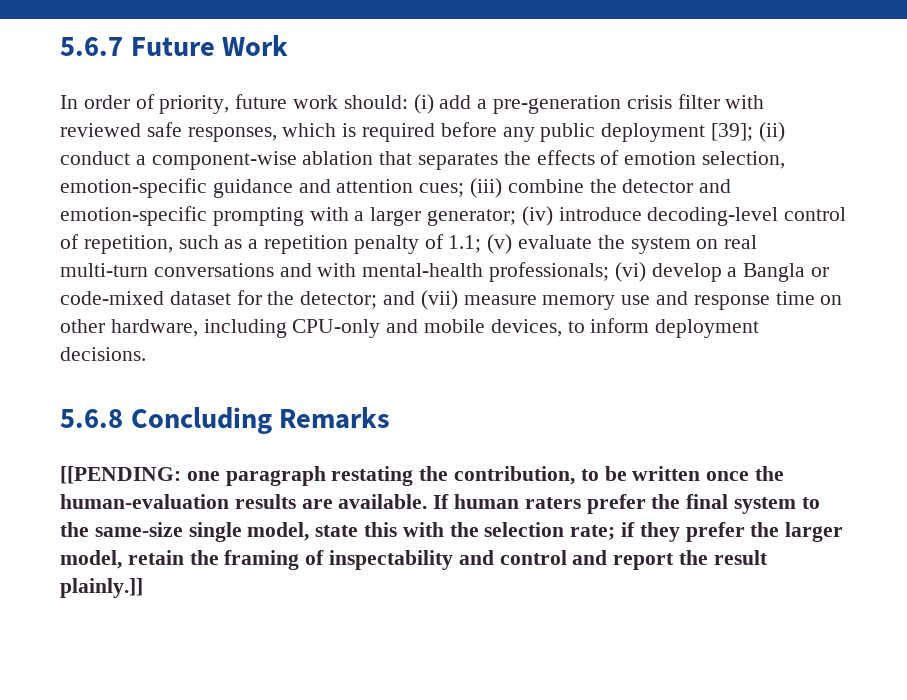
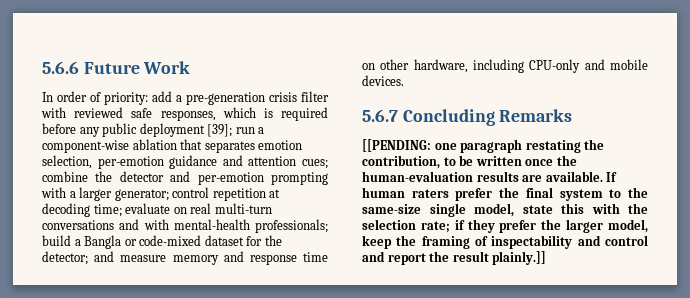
[60,37,123,56] 5.6.7 -> [42,61,79,74] 5.6.6
[159,94,434,114] priority, future work should: (i) -> [104,92,148,105] priority:
[758,122,785,142] [60,151,130,165] (ii) conduct -> [235,127,255,134] run
[503,150,620,165] the effects of -> (255, 147) none
[60,178,207,198] emotion-specific -> [97,156,164,169] per-emotion
[470,178,503,198] (iii) -> (328, 164) none
[60,206,207,226] emotion-specific -> [197,172,264,185] per-emotion
[521,206,847,226] [60,234,691,254] (iv) introduce decoding-level control of repetition, such as a repetition penalty of 1.1; (v) evaluate the system -> [172,187,281,201] [42,203,171,217] control repetition at decoding time; evaluate
[614,262,722,282] (vi) develop -> [42,235,71,246] build
[420,290,458,310] (vii) -> (115, 256) none
[621,295,651,305] use -> (219, 260) none
[490,318,760,338] [60,347,146,361] [60,409,123,428] devices, to inform deployment decisions. // 5.6.8 -> [362,75,404,86] [362,109,398,122] devices. // 5.6.7
[127,550,184,565] retain -> [362,235,392,249] keep

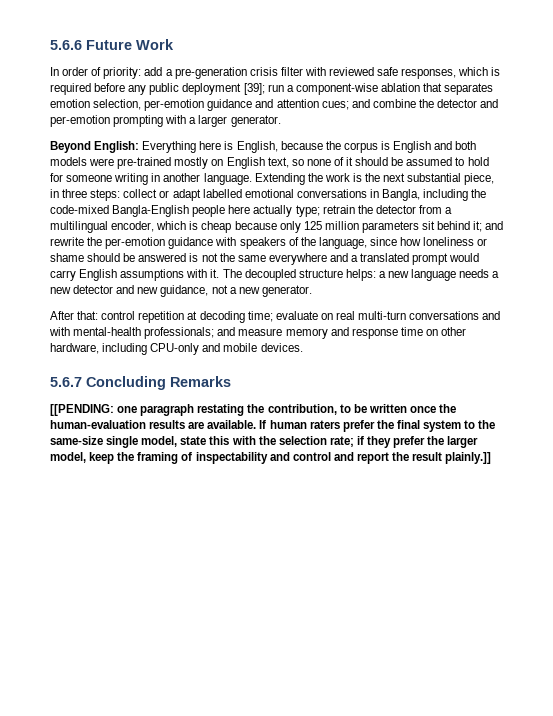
(328, 164) none -> [351,99,370,108] and
[114,189,169,201] generator; -> [230,115,281,127] [50,141,477,153] [50,157,489,169] [50,173,495,185] [50,189,487,201] [50,205,453,217] [50,221,504,233] [50,237,488,249] [50,253,480,265] [50,269,500,281] [50,285,312,297] [50,311,99,320] generator. // Beyond English: Everything here is English, because the corpus is English and both models were pre-trained mostly on English text, so none of it should be assumed to hold for someone writing in another language. Extending the work is the next substantial piece, in three steps: collect or adapt labelled emotional conversations in Bangla, including the code-mixed Bangla-English people here actually type; retrain the detector from a multilingual encoder, which is cheap because only 125 million parameters sit behind it; and rewrite the per-emotion guidance with speakers of the language, since how loneliness or shame should be answered is not the same everywhere and a translated prompt would carry English assumptions with it. The decoupled structure helps: a new language needs a new detector and new guidance, not a new generator. // After that:
[42,235,282,249] [42,251,88,265] build a Bangla or code-mixed dataset for the detector; -> (215, 333) none

